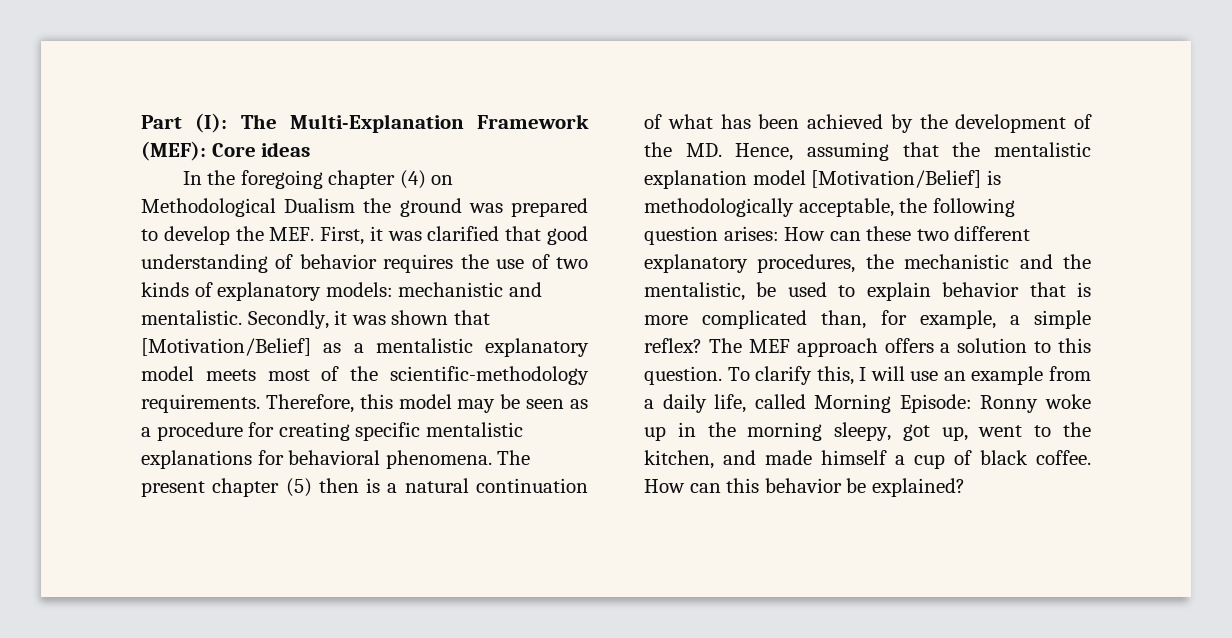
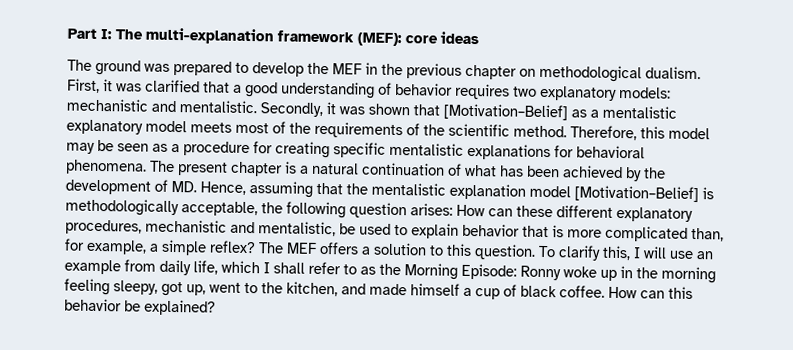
[195,113,589,133] [141,141,311,161] [182,170,454,189] [141,198,392,217] (I): The Multi-Explanation Framework (MEF): Core ideas // In the foregoing chapter (4) on Methodological Dualism the -> [100,27,479,47] [67,59,92,71] I: The multi-explanation framework (MEF): core ideas // The
[269,227,315,241] MEF. -> [332,62,701,83] MEF in the previous chapter on methodological dualism.
(542, 233) none -> [233,84,242,93] a
[460,254,588,269] [141,282,213,297] the use of two kinds of -> [513,86,537,97] two
[141,338,311,356] [Motivation/Belief] -> [443,103,568,121] [Motivation–Belief]
[390,366,589,385] [141,394,260,413] scientific-methodology requirements. -> [314,121,567,139] requirements of the scientific method.
[285,478,359,497] (5) then -> (283, 169) none
[644,142,672,157] the -> (168, 185) none
[811,170,982,188] [Motivation/Belief] -> [574,185,699,203] [Motivation–Belief]
[916,229,949,241] two -> (553, 211) none
[865,254,1091,269] the mechanistic and the -> [145,219,255,234] mechanistic and
[796,338,878,357] approach -> (317, 248) none
[644,399,654,409] a -> (156, 265) none
[754,394,806,409] called -> [221,260,401,276] which I shall refer to as the
(823, 431) none -> [64,278,110,296] feeling

